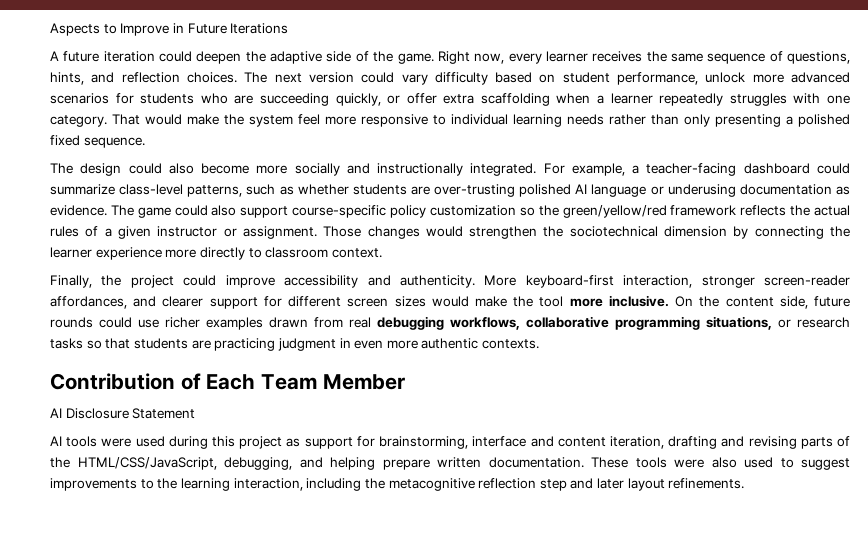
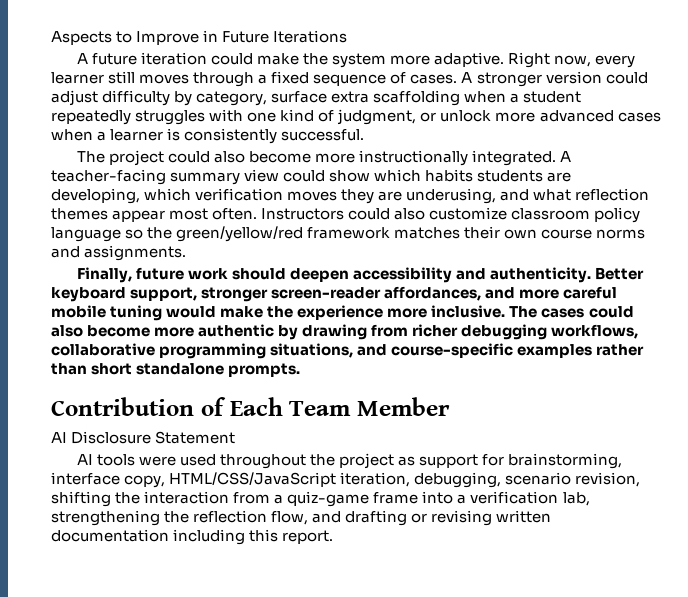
[196,51,851,64] [50,72,850,85] [50,93,437,106] deepen the adaptive side of the game. Right now, every learner receives the same sequence of questions, hints, and reflection choices. The next version could vary difficulty based on student performance, unlock more advanced scenarios for students who are succeeding quickly, or offer -> [256,52,636,68] [51,71,648,87] [51,90,328,106] make the system more adaptive. Right now, every learner still moves through a fixed sequence of cases. A stronger version could adjust difficulty by category, surface
[610,93,653,104] learner -> [523,91,582,103] student
[50,114,850,127] [50,135,145,148] [50,163,850,176] [50,184,850,197] [50,205,851,218] [50,226,850,239] [50,247,382,260] [50,275,850,288] [50,296,564,309] category. That would make the system feel more responsive to individual learning needs rather than only presenting a polished fixed sequence. // The design could also become more socially and instructionally integrated. For example, a teacher-facing dashboard could summarize class-level patterns, such as whether students are over-trusting polished AI language or underusing documentation as evidence. The game could also support course-specific policy customization so the green/yellow/red framework reflects the actual rules of a given instructor or assignment. Those changes would strengthen the sociotechnical dimension by connecting the learner experience more directly to classroom context. // Finally, the project could improve accessibility and authenticity. More keyboard-first interaction, stronger screen-reader affordances, and clearer support for different screen sizes would make the tool -> [280,109,661,125] [51,128,365,144] [76,150,572,166] [51,169,572,185] [51,188,650,204] [51,207,641,223] [51,226,646,242] [51,245,187,261] [76,267,645,283] [51,286,618,302] [51,305,384,321] kind of judgment, or unlock more advanced cases when a learner is consistently successful. // The project could also become more instructionally integrated. A teacher-facing summary view could show which habits students are developing, which verification moves they are underusing, and what reflection themes appear most often. Instructors could also customize classroom policy language so the green/yellow/red framework matches their own course norms and assignments. // Finally, future work should deepen accessibility and authenticity. Better keyboard support, stronger screen-reader affordances, and more careful mobile tuning would make the experience
[675,296,850,309] [50,317,371,330] On the content side, future rounds could use richer examples drawn from real -> [509,306,634,318] [51,324,459,340] The cases could also become more authentic by drawing from richer
[778,317,850,328] [50,338,540,351] or research tasks so that students are practicing judgment in even more authentic contexts. -> [357,343,645,358] [51,363,301,377] and course-specific examples rather than short standalone prompts.
[168,436,236,449] during this -> [219,454,335,469] throughout the
[530,436,851,449] [50,457,850,470] [50,478,745,491] and content iteration, drafting and revising parts of the HTML/CSS/JavaScript, debugging, and helping prepare written documentation. These tools were also used to suggest improvements to the learning interaction, including the metacognitive reflection step and later layout refinements. -> [124,472,641,488] [51,491,590,507] [51,510,552,526] [51,529,334,545] copy, HTML/CSS/JavaScript iteration, debugging, scenario revision, shifting the interaction from a quiz-game frame into a verification lab, strengthening the reflection flow, and drafting or revising written documentation including this report.

